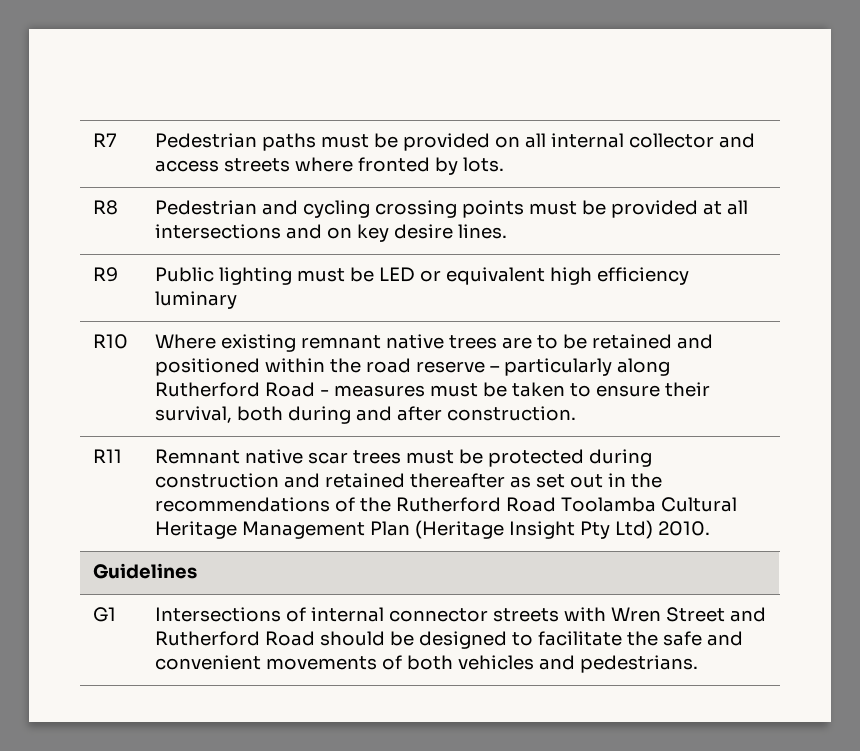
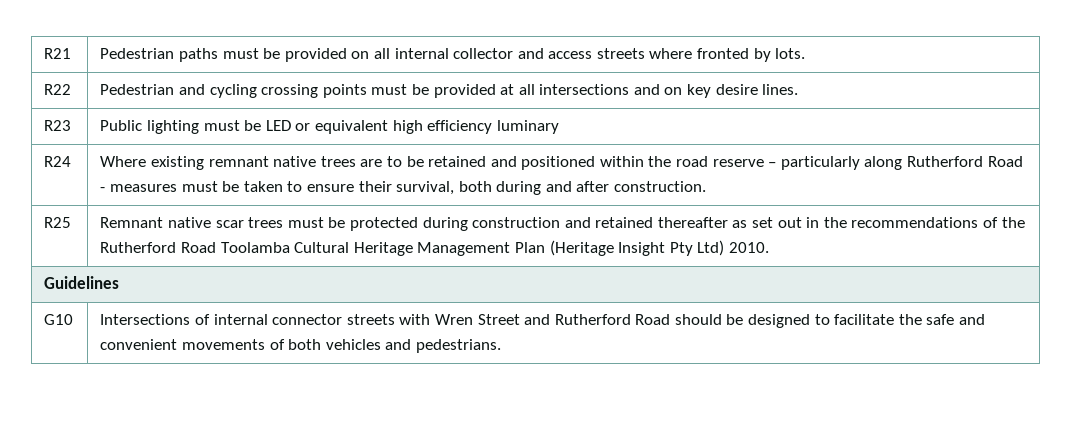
[93,133,118,147] R7 -> [44,48,72,59] R21
[93,200,119,215] R8 -> [44,84,72,95] R22
[93,267,119,282] R9 -> [44,120,72,131] R23
[93,334,129,349] R10 -> [44,156,72,167] R24
[93,449,123,463] R11 -> [44,217,72,228] R25
[93,607,117,622] G1 -> [44,314,74,325] G10

